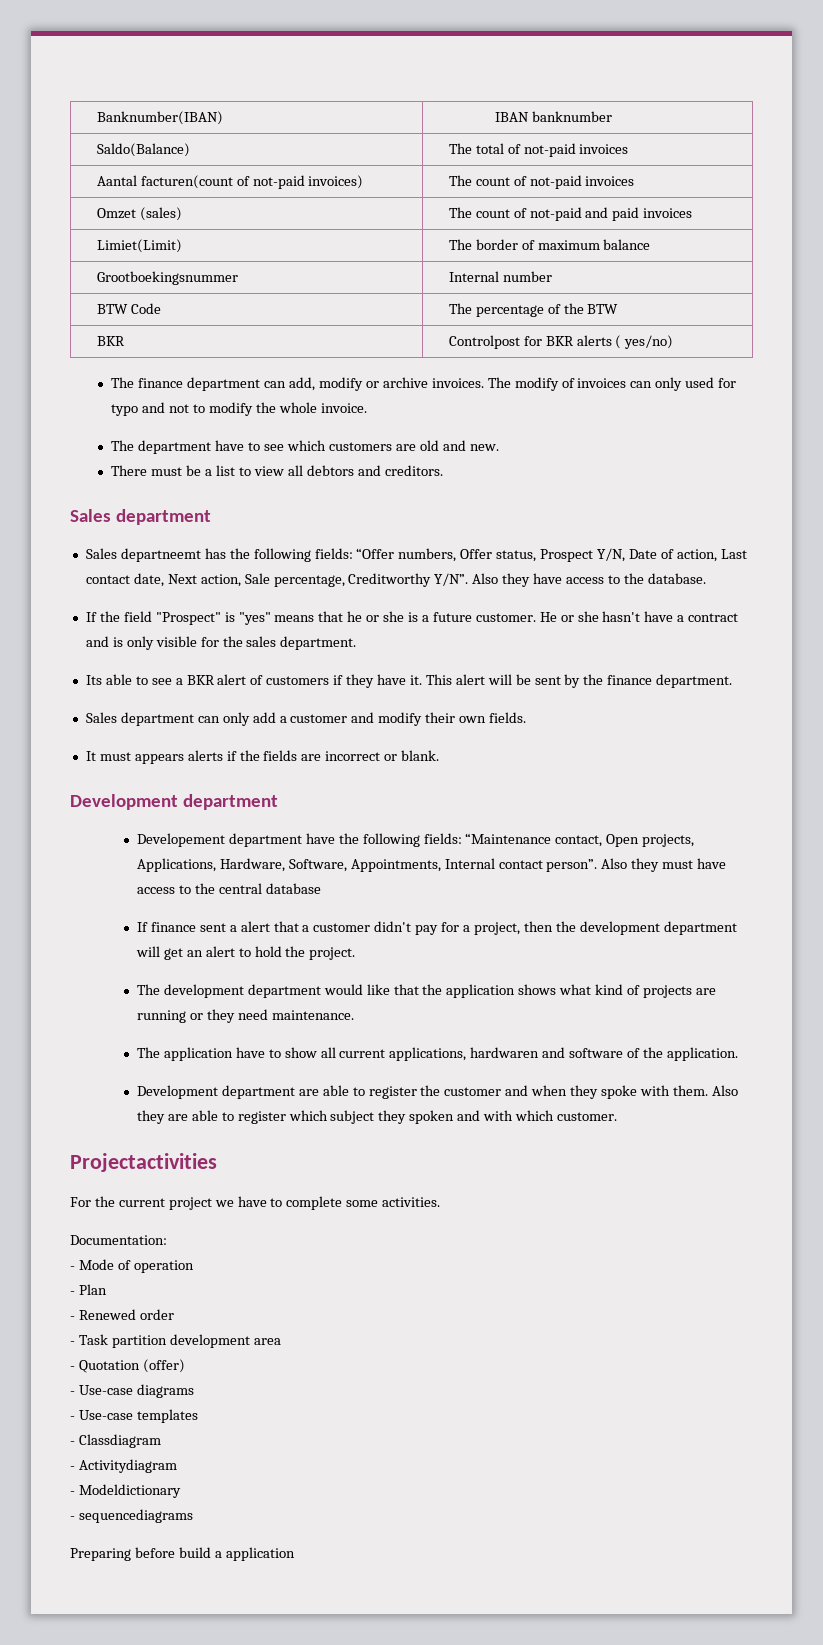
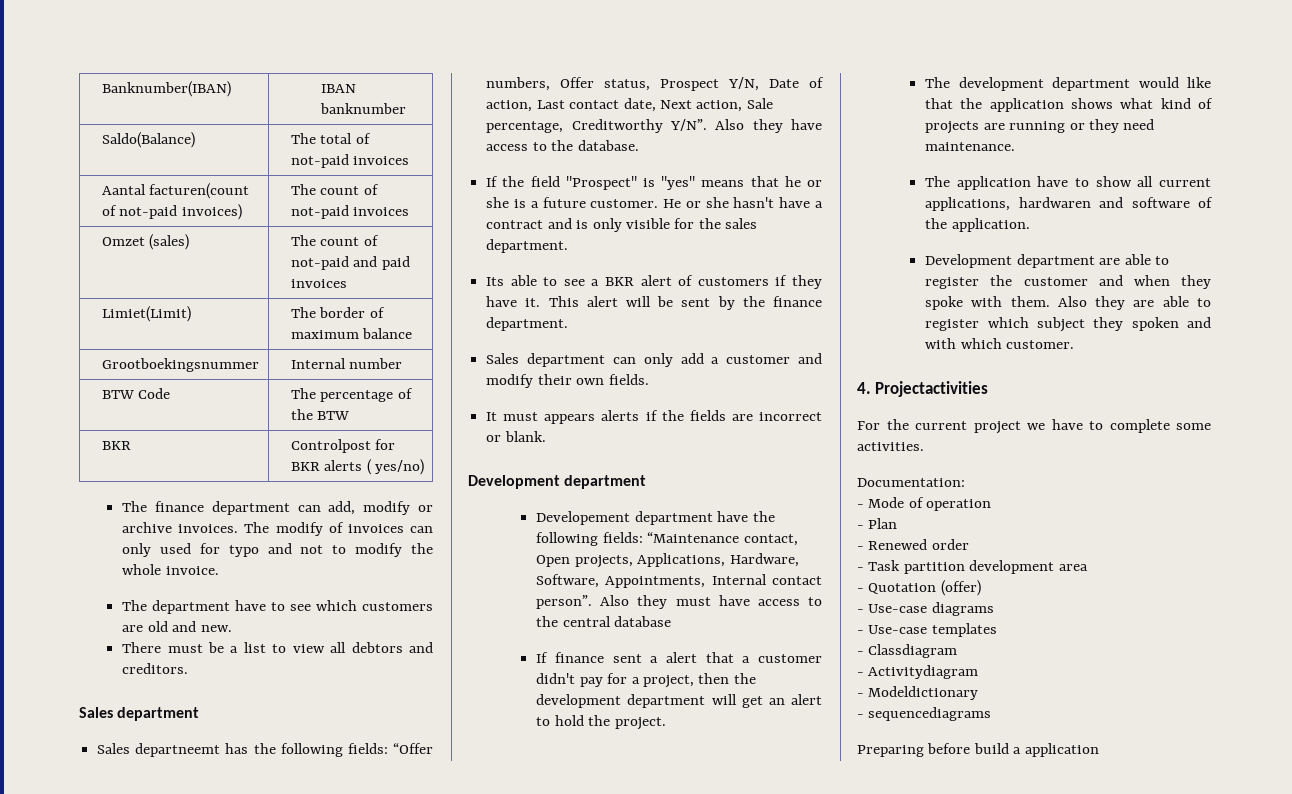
(617, 1116) none -> [857,382,871,394] 4.

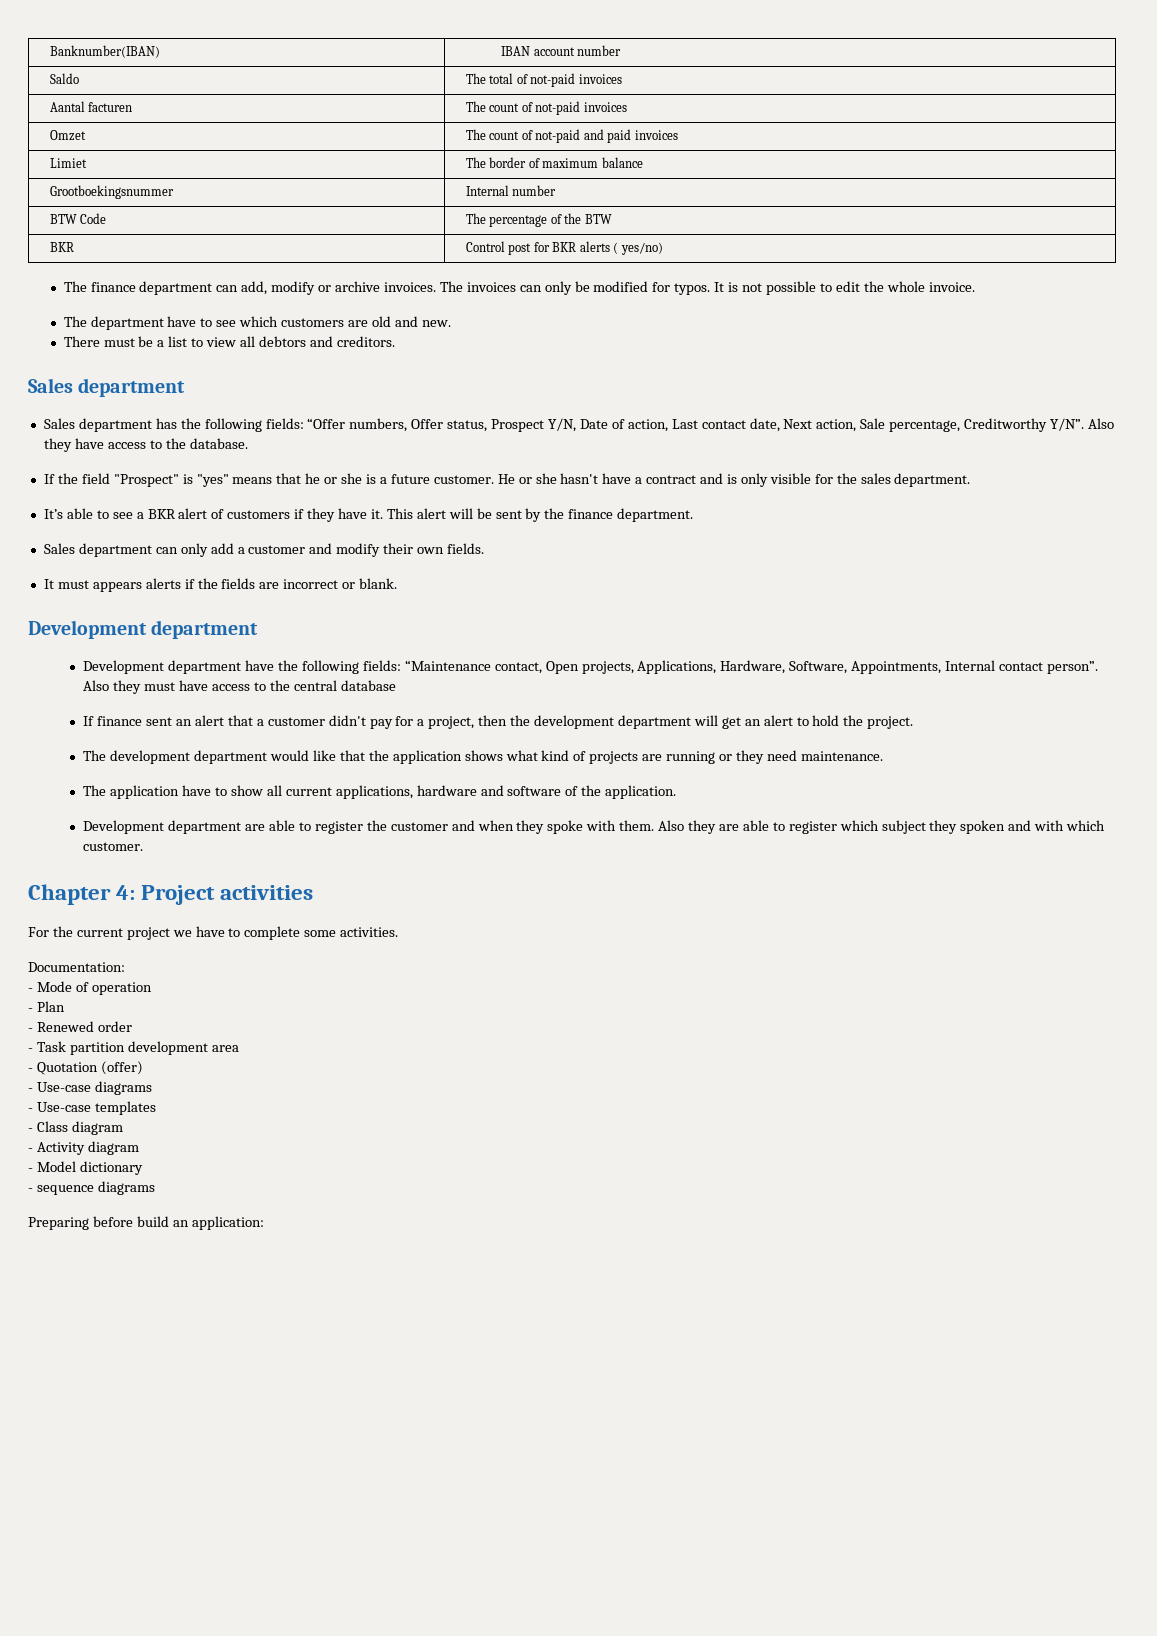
[319,103,406,114] [101,132,195,148] banknumber // Saldo(Balance) -> [533,45,622,56] [49,73,79,84] account number // Saldo
[149,183,250,199] [101,204,242,220] facturen(count of not-paid invoices) -> [88,102,133,112] facturen
[149,234,190,250] (sales) -> (86, 135) none
[101,306,191,322] Limiet(Limit) -> [49,158,87,168] Limiet
[290,439,371,453] Controlpost -> [465,241,532,255] Control post
[275,522,344,536] modify of -> (463, 286) none
[160,543,403,557] used for typo and not to modify -> [574,281,860,295] be modified for typos. It is not possible to edit
[135,743,221,757] departneemt -> [78,418,152,432] department
[486,277,505,286] Its -> [43,509,63,519] It’s
[536,511,631,525] Developement -> [83,660,165,674] Development
[650,656,659,663] a -> [176,719,193,726] an
[1018,197,1091,208] hardwaren -> [416,785,477,796] hardware
[857,381,989,397] 4. Projectactivities -> [28,884,314,905] Chapter 4: Project activities
[868,644,958,658] [857,665,979,679] [857,686,979,700] [857,707,992,721] Classdiagram // - Activitydiagram // - Modeldictionary // - sequencediagrams -> [36,1121,123,1135] [28,1141,139,1155] [28,1161,143,1175] [28,1181,155,1195] Class diagram // - Activity diagram // - Model dictionary // - sequence diagrams
[1013,743,1099,757] a application -> [172,1216,264,1230] an application:

